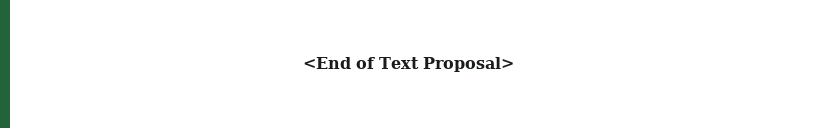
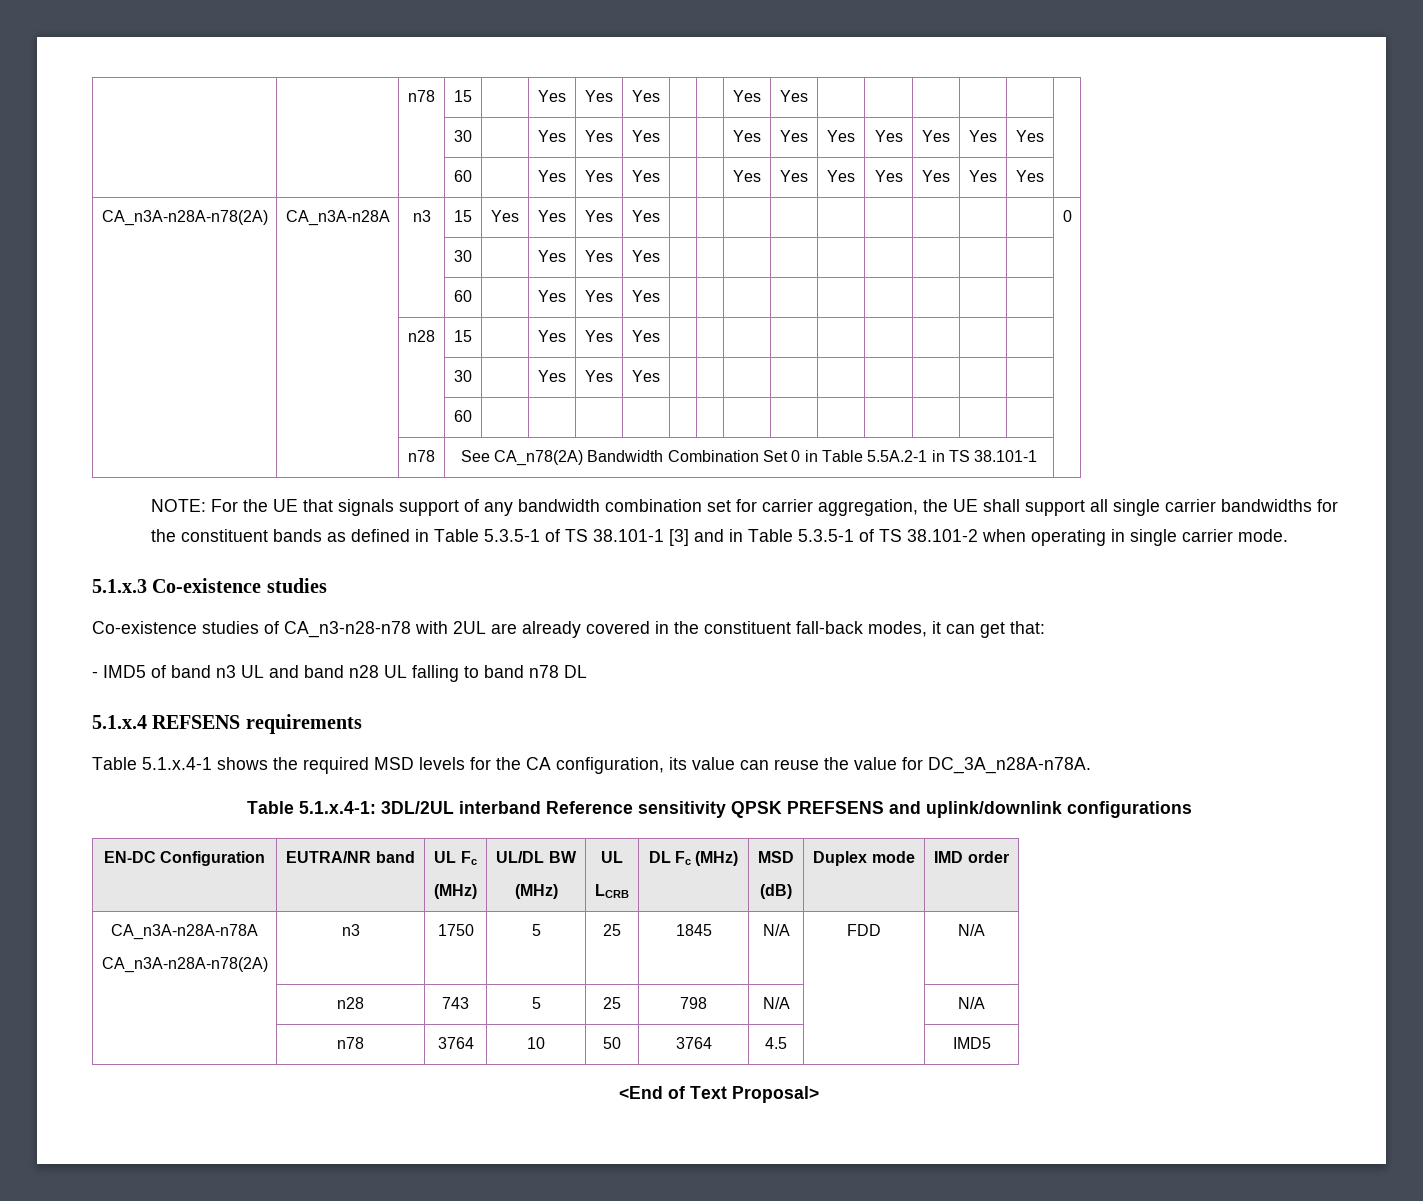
(303, 63) none -> [408,90,435,102] [454,90,472,102] [538,90,566,102] [585,90,613,102] [632,90,660,102] [733,90,761,102] [780,90,808,102] [454,130,472,142] [538,130,566,142] [585,130,613,142] [632,130,660,142] [733,130,761,142] [780,130,808,142] [827,130,855,142] [874,130,903,142] [922,130,950,142] [969,130,997,142] [1016,130,1044,142] [454,170,472,182] [538,170,566,182] [585,170,613,182] [632,170,660,182] [733,170,761,182] [780,170,808,182] [827,170,855,182] [874,170,903,182] [922,170,950,182] [969,170,997,182] [1016,170,1044,182] [101,210,268,226] [285,210,390,226] [412,210,431,222] [454,210,472,222] [491,210,519,222] [538,210,566,222] [585,210,613,222] [632,210,660,222] [1062,210,1072,222] [454,250,472,262] [538,250,566,262] [585,250,613,262] [632,250,660,262] [454,290,472,302] [538,290,566,302] [585,290,613,302] [632,290,660,302] [408,330,435,342] [454,330,472,342] [538,330,566,342] [585,330,613,342] [632,330,660,342] [454,370,472,382] [538,370,566,382] [585,370,613,382] [632,370,660,382] [454,410,472,422] [408,450,435,462] [460,450,1038,466] [150,499,1338,516] [150,529,1288,546] [92,578,327,593] [92,621,1045,638] [92,665,587,682] [92,714,362,734] [92,757,1091,774] [246,801,1192,818] [103,851,266,866] [286,851,415,863] [434,851,477,865] [434,884,477,899] [496,851,577,863] [514,884,558,899] [601,851,623,863] [595,884,629,898] [648,851,739,866] [758,851,794,863] [760,884,792,899] [813,851,915,866] [934,851,1009,863] [111,924,258,940] [101,957,268,973] [341,924,360,936] [437,924,474,936] [531,924,541,936] [603,924,621,936] [675,924,712,936] [762,924,790,936] [847,924,881,936] [958,924,985,936] [337,997,364,1009] [442,997,469,1009] [531,997,541,1009] [603,997,621,1009] [680,997,707,1009] [762,997,790,1009] [958,997,985,1009] [337,1037,364,1049] [437,1037,474,1049] [527,1037,545,1049] [603,1037,621,1049] [675,1037,712,1049] [765,1037,787,1049] [952,1037,991,1049] | | n78 | 15 | | Yes | Yes | Yes | | | Yes | Yes | | | | | | // | | | 30 | | Yes | Yes | Yes | | | Yes | Yes | Yes | Yes | Yes | Yes | Yes | // | | | 60 | | Yes | Yes | Yes | | | Yes | Yes | Yes | Yes | Yes | Yes | Yes | // CA_n3A-n28A-n78(2A) | CA_n3A-n28A | n3 | 15 | Yes | Yes | Yes | Yes | | | | | | | | | | 0 // | | | 30 | | Yes | Yes | Yes | | | | | | | | | | // | | | 60 | | Yes | Yes | Yes | | | | | | | | | | // | | n28 | 15 | | Yes | Yes | Yes | | | | | | | | | | // | | | 30 | | Yes | Yes | Yes | | | | | | | | | | // | | | 60 | | | | | | | | | | | | | | // | | n78 | See CA_n78(2A) Bandwidth Combination Set 0 in Table 5.5A.2-1 in TS 38.101-1 | // NOTE: For the UE that signals support of any bandwidth combination set for carrier aggregation, the UE shall support all single carrier bandwidths for the constituent bands as defined in Table 5.3.5-1 of TS 38.101-1 [3] and in Table 5.3.5-1 of TS 38.101-2 when operating in single carrier mode. // 5.1.x.3 Co-existence studies // Co-existence studies of CA_n3-n28-n78 with 2UL are already covered in the constituent fall-back modes, it can get that: // - IMD5 of band n3 UL and band n28 UL falling to band n78 DL // 5.1.x.4 REFSENS requirements // Table 5.1.x.4-1 shows the required MSD levels for the CA configuration, its value can reuse the value for DC_3A_n28A-n78A. // Table 5.1.x.4-1: 3DL/2UL interband Reference sensitivity QPSK PREFSENS and uplink/downlink configurations // EN-DC Configuration | EUTRA/NR band | UL Fc // (MHz) | UL/DL BW // (MHz) | UL // LCRB | DL Fc (MHz) | MSD // (dB) | Duplex mode | IMD order // CA_n3A-n28A-n78A // CA_n3A-n28A-n78(2A) | n3 | 1750 | 5 | 25 | 1845 | N/A | FDD | N/A // | n28 | 743 | 5 | 25 | 798 | N/A | | N/A // | n78 | 3764 | 10 | 50 | 3764 | 4.5 | | IMD5 //

